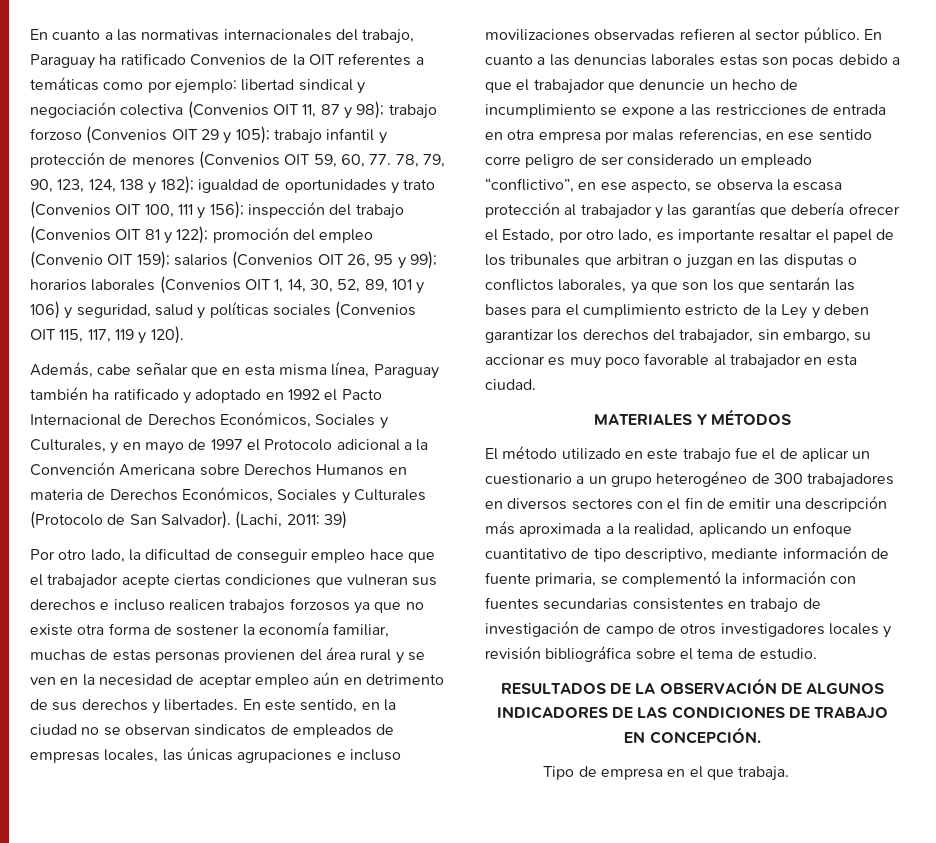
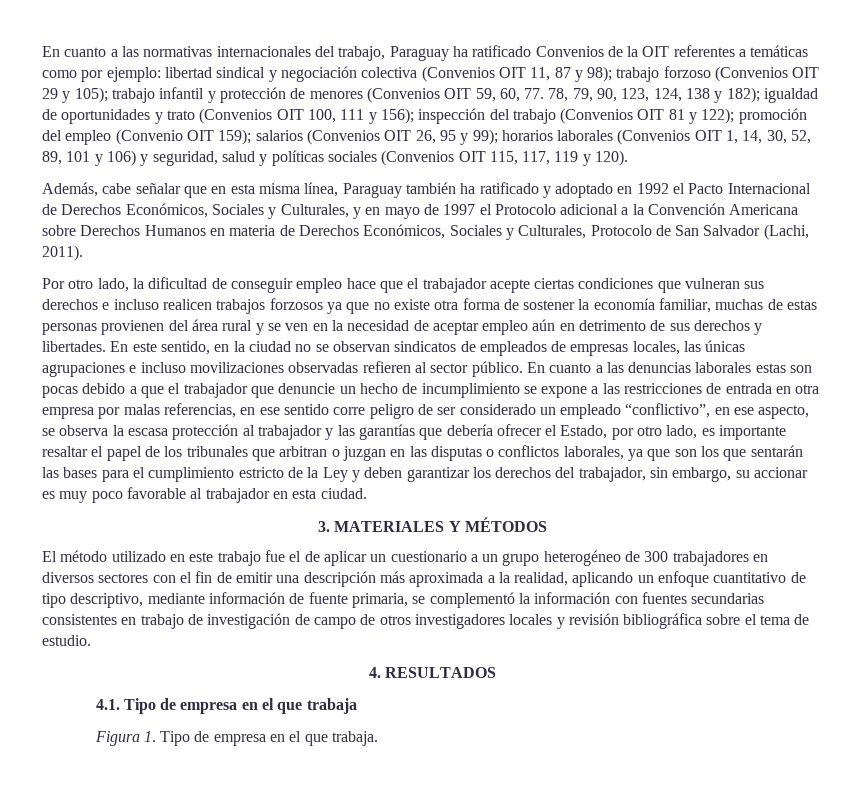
[353,489,426,501] [30,511,347,529] Culturales (Protocolo de San Salvador). (Lachi, 2011: 39) -> [518,224,809,240] [42,245,83,261] Culturales, Protocolo de San Salvador (Lachi, 2011).
(536, 384) none -> [318,521,331,532] 3.
(817, 654) none -> [368,667,381,678] 4.
[610,678,885,695] [496,706,889,719] [624,727,761,744] DE LA OBSERVACIÓN DE ALGUNOS INDICADORES DE LAS CONDICIONES DE TRABAJO EN CONCEPCIÓN. // -> [95,698,357,714] [94,731,156,746] // 4.1. Tipo de empresa en el que trabaja // Figura 1.

